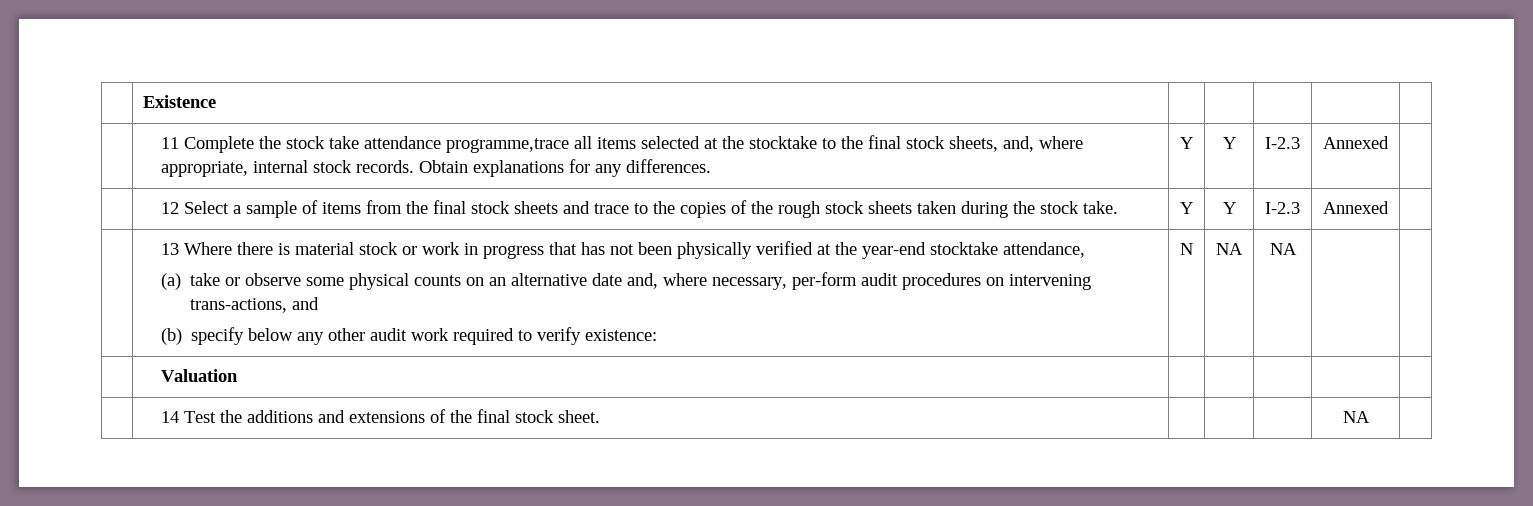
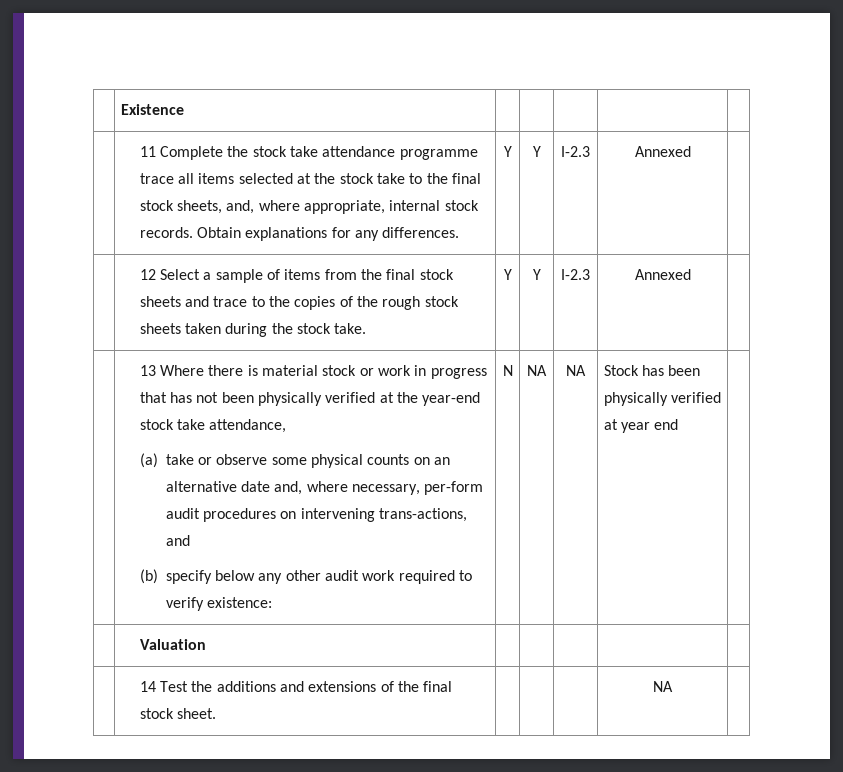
[446,138,570,153] programme,trace -> [399,149,478,160] [139,173,174,184] programme trace
[749,136,818,149] stocktake -> [339,173,405,184] stock take
[930,242,999,255] stocktake -> [139,419,206,430] stock take
(1297, 249) none -> [603,365,701,376] [603,392,722,406] [603,419,679,433] Stock has been physically verified at year end

